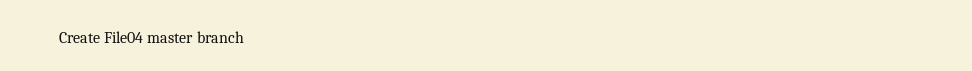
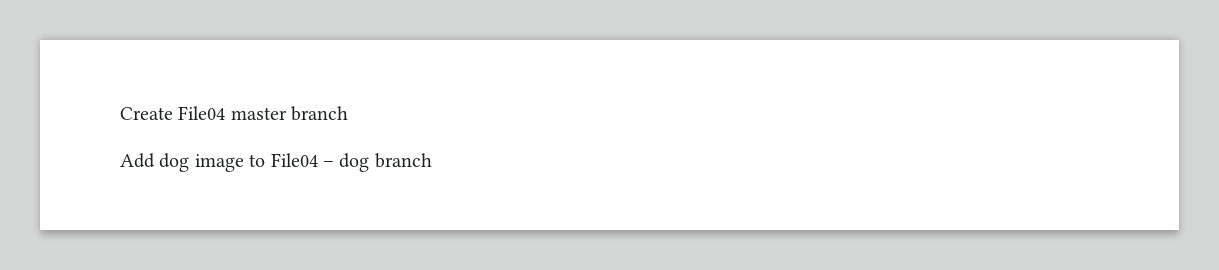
(244, 37) none -> [120,153,432,172] // Add dog image to File04 – dog branch

